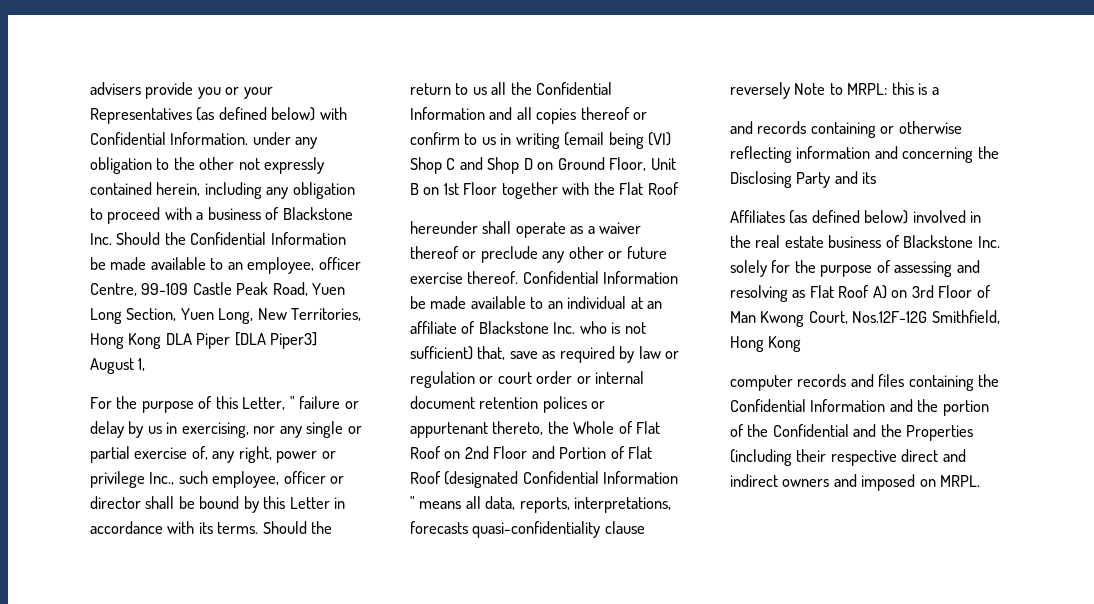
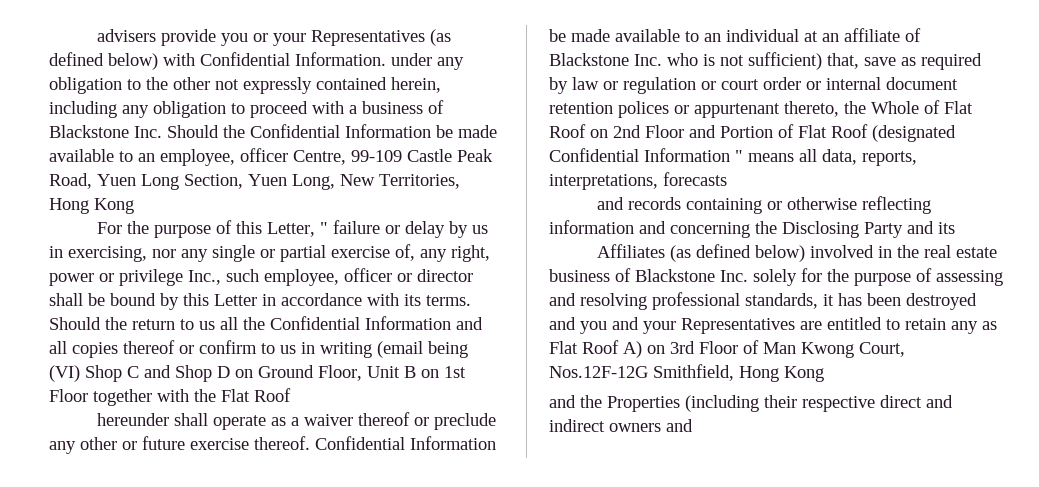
[165,332,318,349] [90,358,146,374] DLA Piper [DLA Piper3] August 1, -> (134, 206) none
[472,521,645,538] [730,82,939,99] quasi-confidentiality clause reversely Note to MRPL: this is a -> (727, 179) none
(788, 293) none -> [652,292,977,310] [549,317,978,334] professional standards, it has been destroyed and you and your Representatives are entitled to retain any
[730,374,1000,391] [730,399,989,416] [730,424,849,437] computer records and files containing the Confidential Information and the portion of the Confidential -> (824, 374) none
[861,474,981,491] imposed on MRPL. -> (693, 425) none

